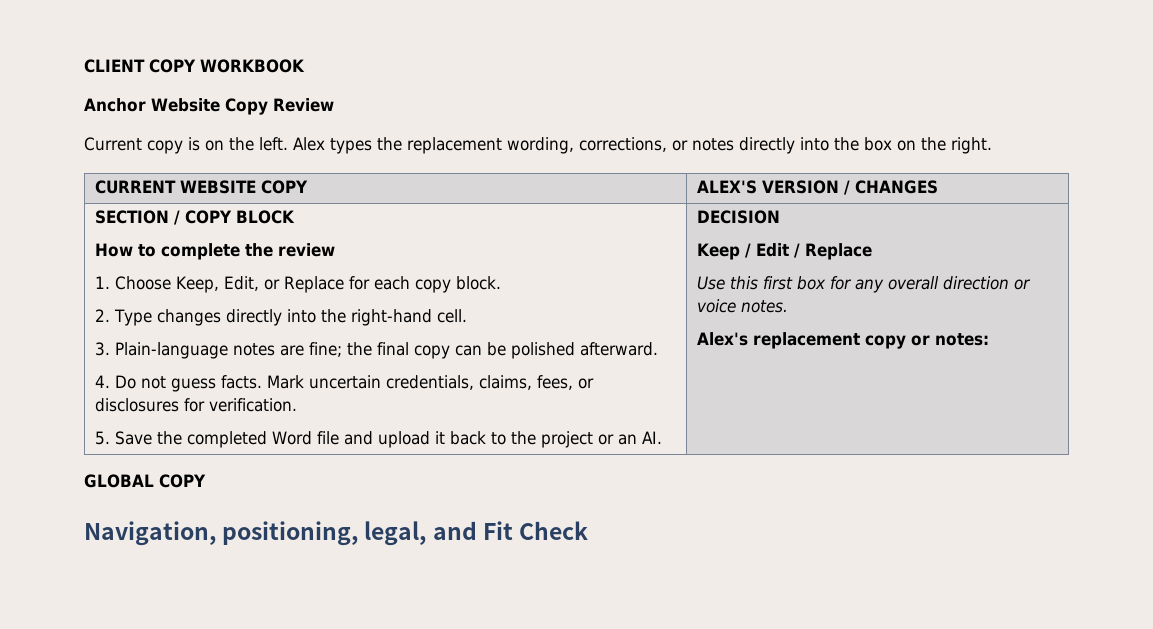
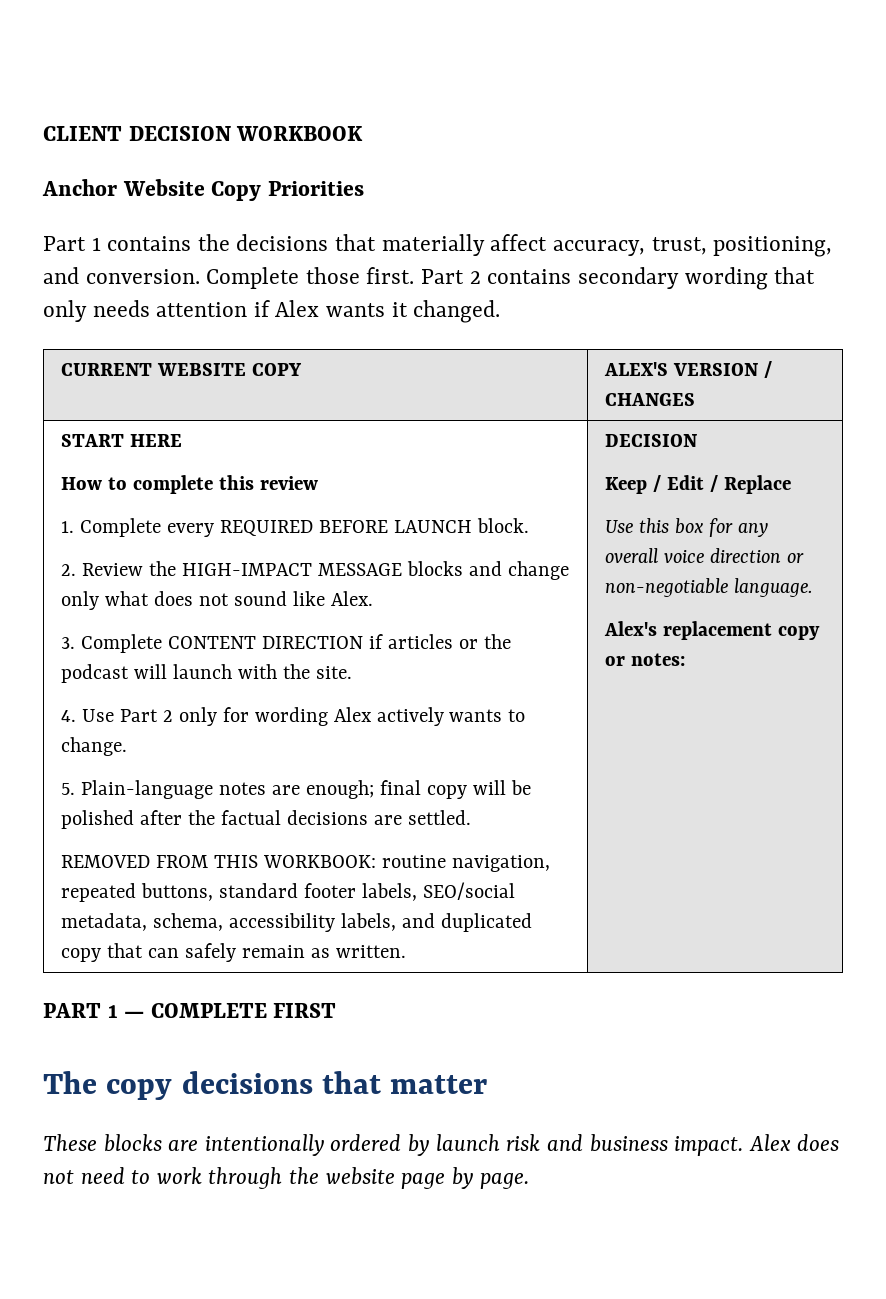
[149,59,196,73] COPY -> [128,126,231,141] DECISION
[273,98,334,112] [84,137,992,154] Review // Current copy is on the left. Alex types the replacement wording, corrections, or notes directly into the box on the right. -> [267,181,364,196] [43,234,833,257] [43,267,816,290] [43,300,501,323] Priorities // Part 1 contains the decisions that materially affect accuracy, trust, positioning, and conversion. Complete those first. Part 2 contains secondary wording that only needs attention if Alex wants it changed.
[94,210,295,225] SECTION / COPY BLOCK -> [61,434,182,447] START HERE
[244,243,273,257] the -> [218,475,254,490] this
[114,276,501,293] [94,309,467,326] [94,342,110,356] Choose Keep, Edit, or Replace for each copy block. // 2. Type changes directly into the right-hand cell. // 3. -> [79,518,529,537] [61,561,569,580] [61,591,373,610] [61,634,511,653] [61,664,352,683] [61,707,526,726] [61,737,128,756] [61,783,76,795] Complete every REQUIRED BEFORE LAUNCH block. // 2. Review the HIGH-IMPACT MESSAGE blocks and change only what does not sound like Alex. // 3. Complete CONTENT DIRECTION if articles or the podcast will launch with the site. // 4. Use Part 2 only for wording Alex actively wants to change. // 5.
[308,342,372,357] fine; the -> [305,780,374,799] enough;
[454,345,482,356] can -> [472,780,506,795] will
[579,342,658,356] [94,375,594,392] [94,398,297,412] [94,431,662,448] afterward. // 4. Do not guess facts. Mark uncertain credentials, claims, fees, or disclosures for verification. // 5. Save the completed Word file and upload it back to the project or an AI. -> [139,810,471,825] [61,855,550,872] [61,882,515,902] [61,913,532,932] [61,943,406,962] after the factual decisions are settled. // REMOVED FROM THIS WORKBOOK: routine navigation, repeated buttons, standard footer labels, SEO/social metadata, schema, accessibility labels, and duplicated copy that can safely remain as written.
[762,276,793,290] first -> (669, 525) none
(939, 283) none -> [663,550,704,563] voice
[696,299,788,313] voice notes. -> [605,578,813,597] non-negotiable language.
[84,474,206,488] [84,521,589,546] GLOBAL COPY // Navigation, positioning, legal, and Fit Check -> [43,1003,337,1018] [43,1071,488,1100] [43,1134,840,1156] [43,1167,529,1189] PART 1 — COMPLETE FIRST // The copy decisions that matter // These blocks are intentionally ordered by launch risk and business impact. Alex does not need to work through the website page by page.

